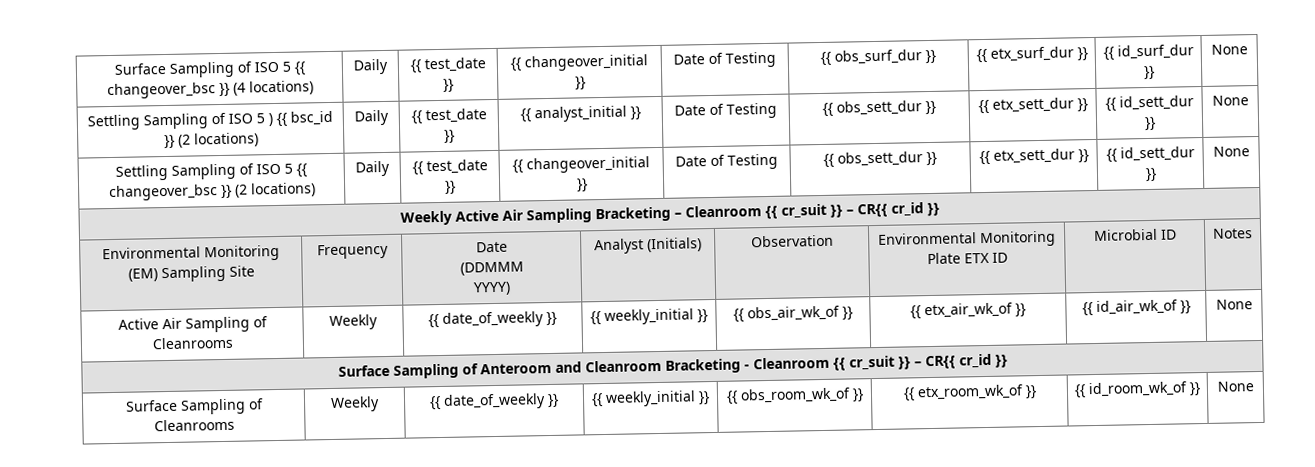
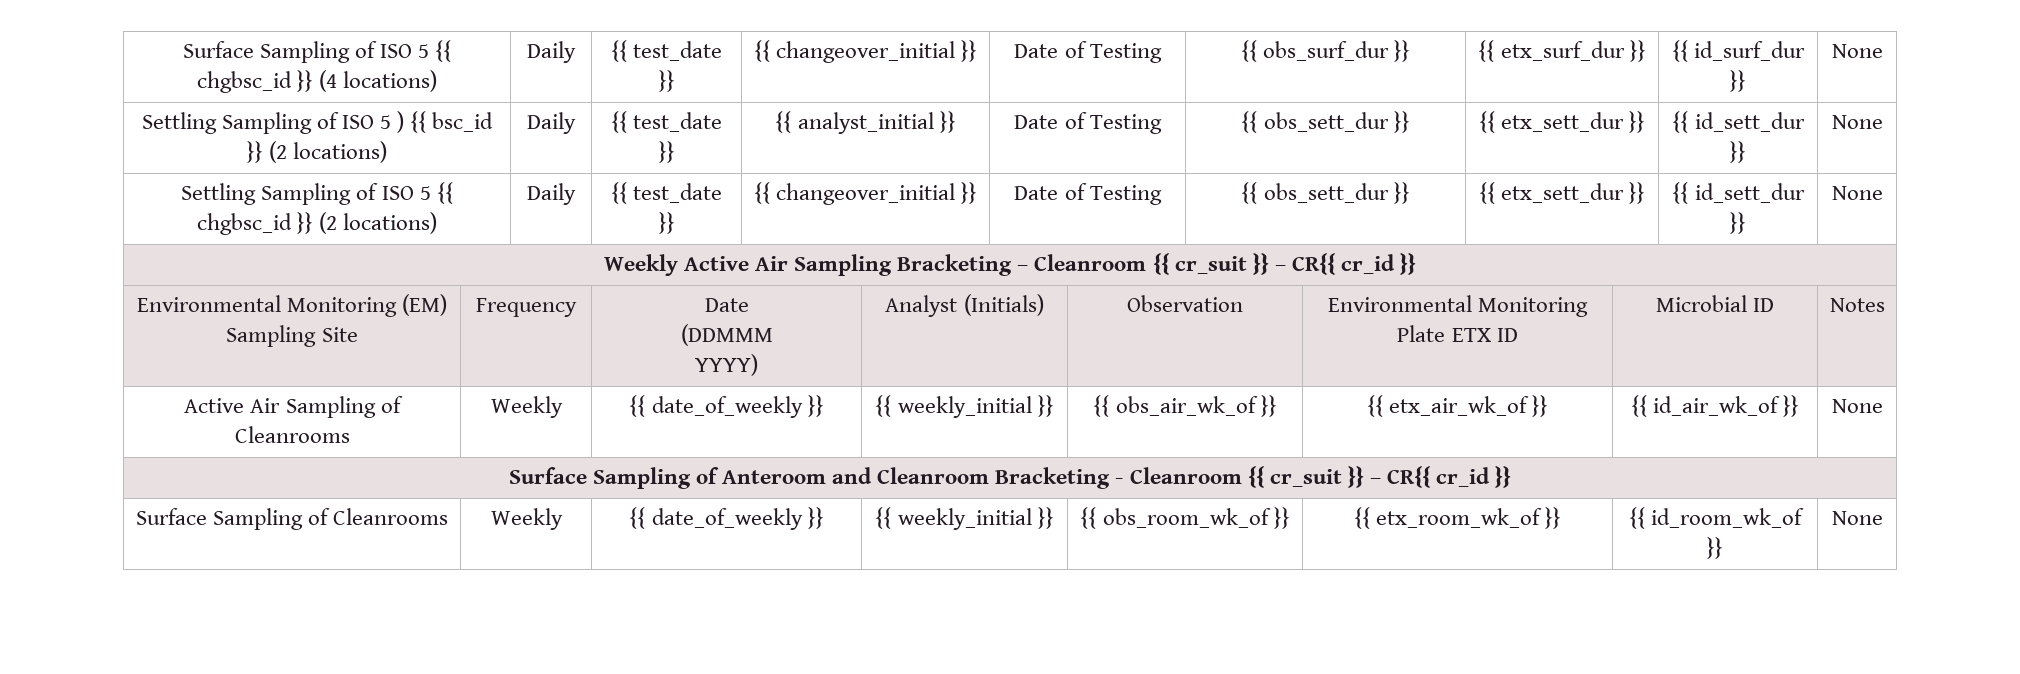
[106,82,216,100] changeover_bsc -> [196,71,292,93] chgbsc_id
[108,184,218,202] changeover_bsc -> [196,213,292,235] chgbsc_id

